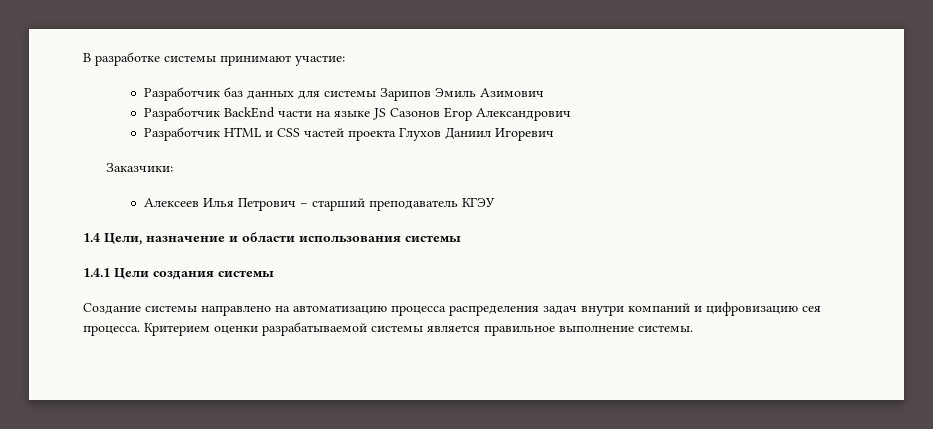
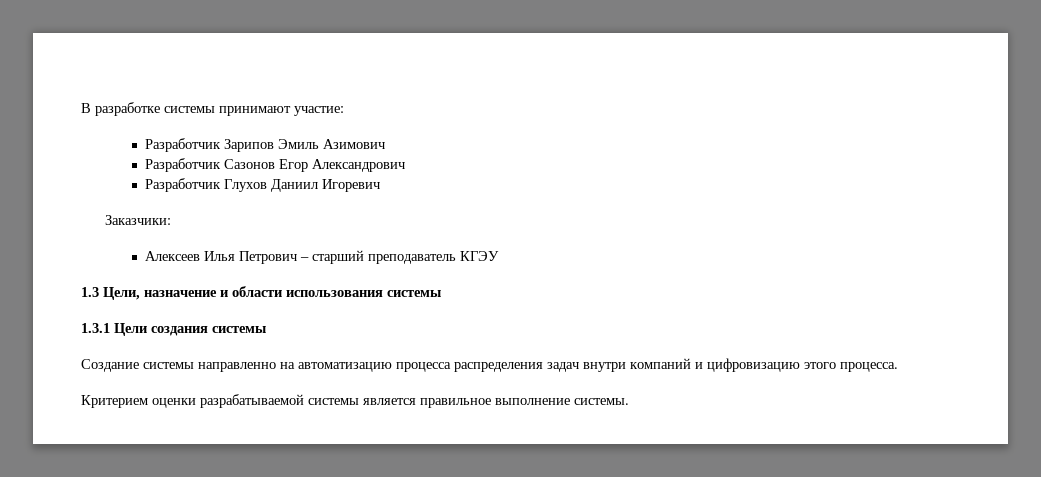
[223,87,376,99] баз данных для системы -> (222, 145) none
[223,107,386,120] BackEnd части на языке JS -> (222, 165) none
[223,127,396,141] HTML и CSS частей проекта -> (222, 185) none
[83,233,100,242] 1.4 -> [81,287,99,297] 1.3
[83,268,110,277] 1.4.1 -> [81,323,110,333] 1.3.1
[201,305,271,316] направлено -> [198,362,276,372] направленно
[802,306,821,312] сея -> [804,362,836,369] этого
(140, 330) none -> (898, 367) //

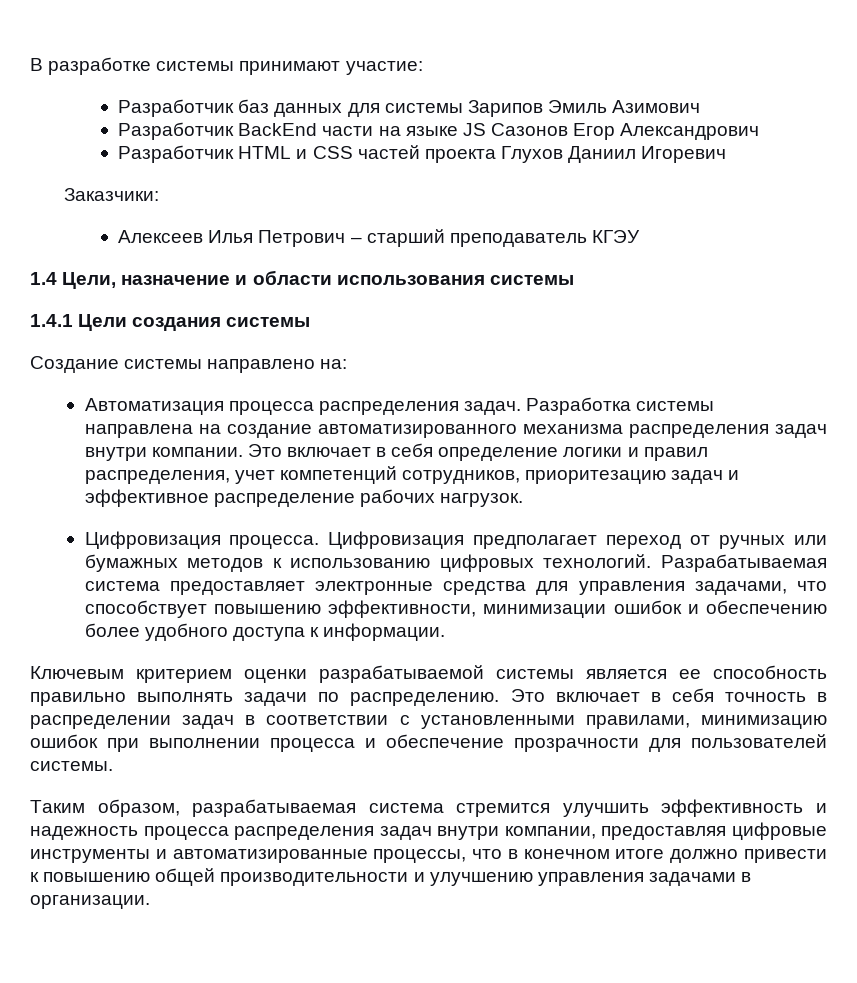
(222, 145) none -> [238,99,463,117] баз данных для системы
(222, 165) none -> [238,123,486,136] BackEnd части на языке JS
(222, 185) none -> [238,145,496,163] HTML и CSS частей проекта
[81,287,99,297] 1.3 -> [30,272,57,285] 1.4
[81,323,110,333] 1.3.1 -> [30,314,73,327] 1.4.1
[198,358,898,372] [81,394,629,408] направленно на автоматизацию процесса распределения задач внутри компаний и цифровизацию этого процесса. // Критерием оценки разрабатываемой системы является правильное выполнение системы. -> [207,359,348,373] [84,397,715,415] [84,424,827,438] [84,443,708,461] [84,466,740,484] [84,489,523,507] [84,531,828,549] [84,554,827,572] [84,581,827,595] [84,600,828,618] [84,623,446,641] [30,665,827,683] [30,688,828,706] [30,715,827,729] [30,734,827,752] [30,761,113,771] [30,799,827,817] [30,822,827,840] [30,849,828,863] [30,868,752,886] [30,895,150,909] направлено на: // Автоматизация процесса распределения задач. Разработка системы направлена на создание автоматизированного механизма распределения задач внутри компании. Это включает в себя определение логики и правил распределения, учет компетенций сотрудников, приоритезацию задач и эффективное распределение рабочих нагрузок. // Цифровизация процесса. Цифровизация предполагает переход от ручных или бумажных методов к использованию цифровых технологий. Разрабатываемая система предоставляет электронные средства для управления задачами, что способствует повышению эффективности, минимизации ошибок и обеспечению более удобного доступа к информации. // Ключевым критерием оценки разрабатываемой системы является ее способность правильно выполнять задачи по распределению. Это включает в себя точность в распределении задач в соответствии с установленными правилами, минимизацию ошибок при выполнении процесса и обеспечение прозрачности для пользователей системы. // Таким образом, разрабатываемая система стремится улучшить эффективность и надежность процесса распределения задач внутри компании, предоставляя цифровые инструменты и автоматизированные процессы, что в конечном итоге должно привести к повышению общей производительности и улучшению управления задачами в организации.

